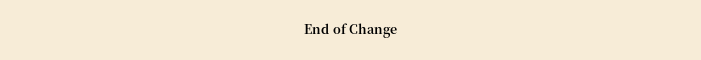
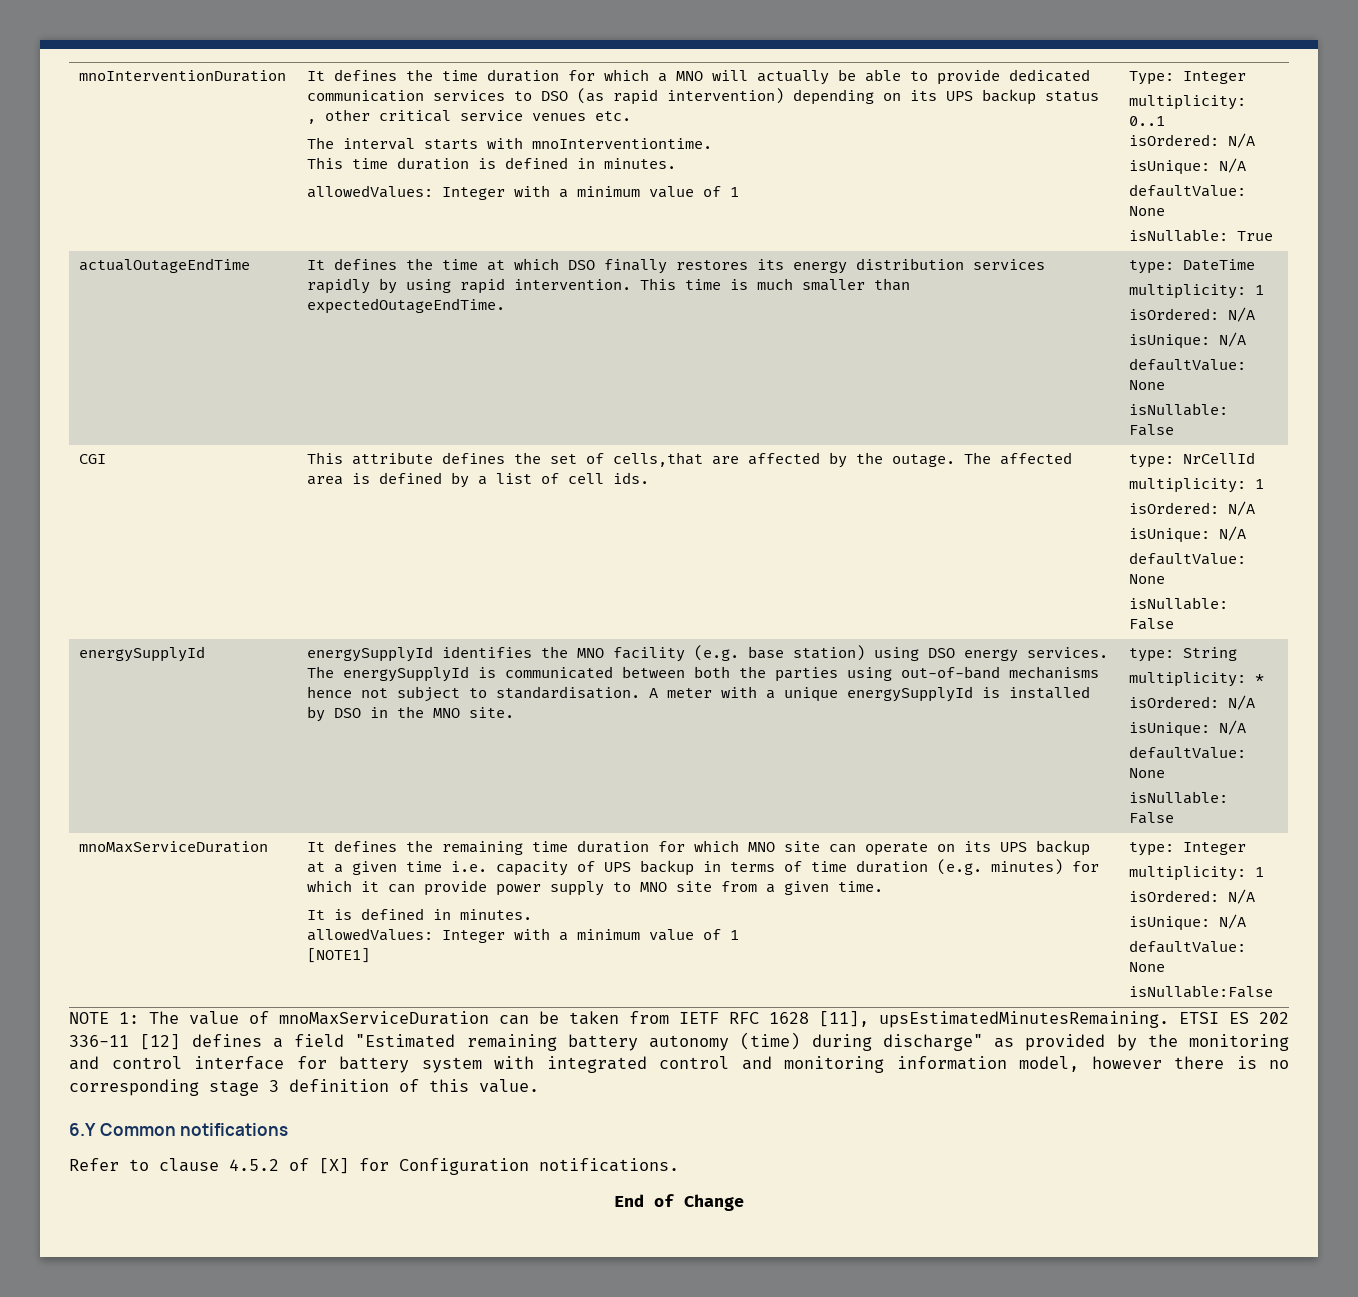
(304, 28) none -> [79,70,287,82] [307,69,1091,85] [307,88,1100,105] [307,109,632,124] [307,137,713,150] [307,157,677,170] [307,185,740,200] [1129,71,1247,85] [1129,95,1247,110] [1129,116,1166,126] [1129,133,1256,148] [1129,158,1247,175] [1129,184,1247,197] [1129,206,1166,216] [1129,229,1274,242] [79,258,251,273] [307,258,1046,274] [307,278,911,294] [307,298,506,314] [1129,259,1256,274] [1129,284,1265,299] [1129,307,1256,322] [1129,332,1247,349] [1129,358,1247,371] [1129,380,1166,390] [1129,403,1229,416] [1129,424,1175,436] [79,454,107,464] [307,452,1073,468] [307,472,650,488] [1129,452,1256,468] [1129,478,1265,493] [1129,501,1256,516] [1129,526,1247,543] [1129,552,1247,565] [1129,574,1166,584] [1129,597,1229,610] [1129,618,1175,630] [79,646,206,662] [307,645,1109,662] [307,666,1100,682] [307,686,1091,702] [307,706,515,722] [1129,647,1238,662] [1129,672,1265,687] [1129,695,1256,710] [1129,720,1247,737] [1129,746,1247,759] [1129,768,1166,778] [1129,791,1229,804] [1129,812,1175,824] [79,841,269,853] [307,840,1091,856] [307,859,1100,876] [307,880,884,896] [307,908,533,920] [307,928,740,943] [307,948,371,963] [1129,842,1247,856] [1129,866,1265,881] [1129,889,1256,904] [1129,914,1247,931] [1129,940,1247,953] [1129,962,1166,972] [1129,985,1274,998] [69,1011,1289,1028] [69,1032,1289,1051] [69,1056,1289,1073] [69,1079,539,1096] [69,1123,289,1136] [69,1158,679,1175] mnoInterventionDuration | It defines the time duration for which a MNO will actually be able to provide dedicated communication services to DSO (as rapid intervention) depending on its UPS backup status , other critical service venues etc. // The interval starts with mnoInterventiontime. // This time duration is defined in minutes. // allowedValues: Integer with a minimum value of 1 | Type: Integer // multiplicity: 0..1 // isOrdered: N/A // isUnique: N/A // defaultValue: None // isNullable: True // actualOutageEndTime | It defines the time at which DSO finally restores its energy distribution services rapidly by using rapid intervention. This time is much smaller than expectedOutageEndTime. | type: DateTime // multiplicity: 1 // isOrdered: N/A // isUnique: N/A // defaultValue: None // isNullable: False // CGI | This attribute defines the set of cells,that are affected by the outage. The affected area is defined by a list of cell ids. | type: NrCellId // multiplicity: 1 // isOrdered: N/A // isUnique: N/A // defaultValue: None // isNullable: False // energySupplyId | energySupplyId identifies the MNO facility (e.g. base station) using DSO energy services. The energySupplyId is communicated between both the parties using out-of-band mechanisms hence not subject to standardisation. A meter with a unique energySupplyId is installed by DSO in the MNO site. | type: String // multiplicity: * // isOrdered: N/A // isUnique: N/A // defaultValue: None // isNullable: False // mnoMaxServiceDuration | It defines the remaining time duration for which MNO site can operate on its UPS backup at a given time i.e. capacity of UPS backup in terms of time duration (e.g. minutes) for which it can provide power supply to MNO site from a given time. // It is defined in minutes. // allowedValues: Integer with a minimum value of 1 // [NOTE1] | type: Integer // multiplicity: 1 // isOrdered: N/A // isUnique: N/A // defaultValue: None // isNullable:False // NOTE 1: The value of mnoMaxServiceDuration can be taken from IETF RFC 1628 [11], upsEstimatedMinutesRemaining. ETSI ES 202 336-11 [12] defines a field "Estimated remaining battery autonomy (time) during discharge" as provided by the monitoring and control interface for battery system with integrated control and monitoring information model, however there is no corresponding stage 3 definition of this value. // 6.Y Common notifications // Refer to clause 4.5.2 of [X] for Configuration notifications. //

